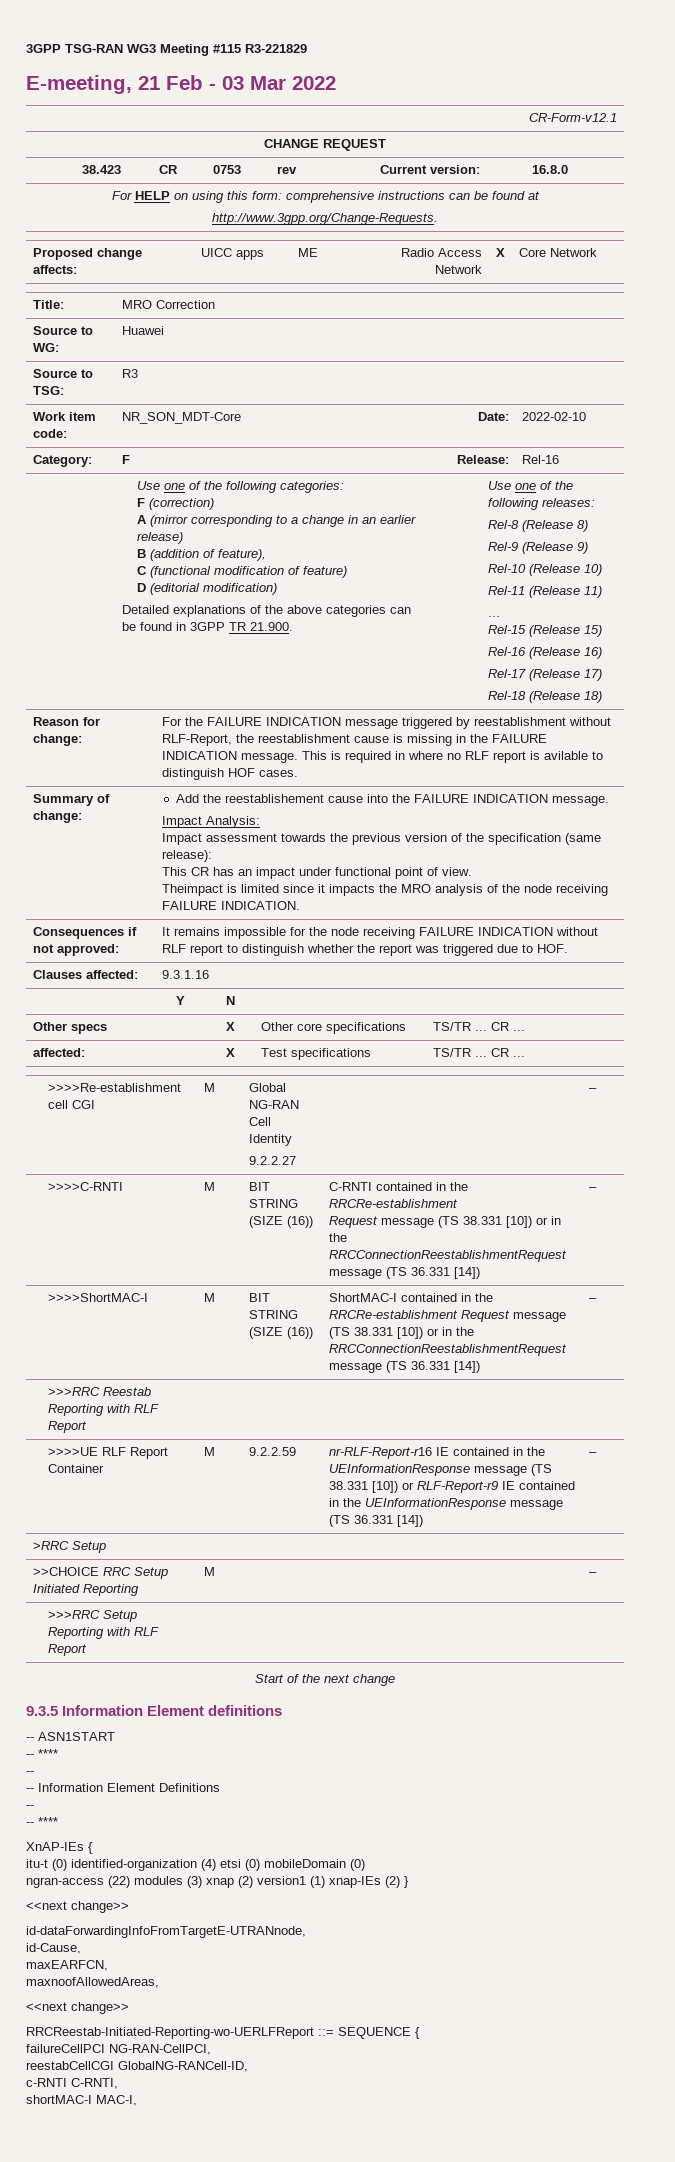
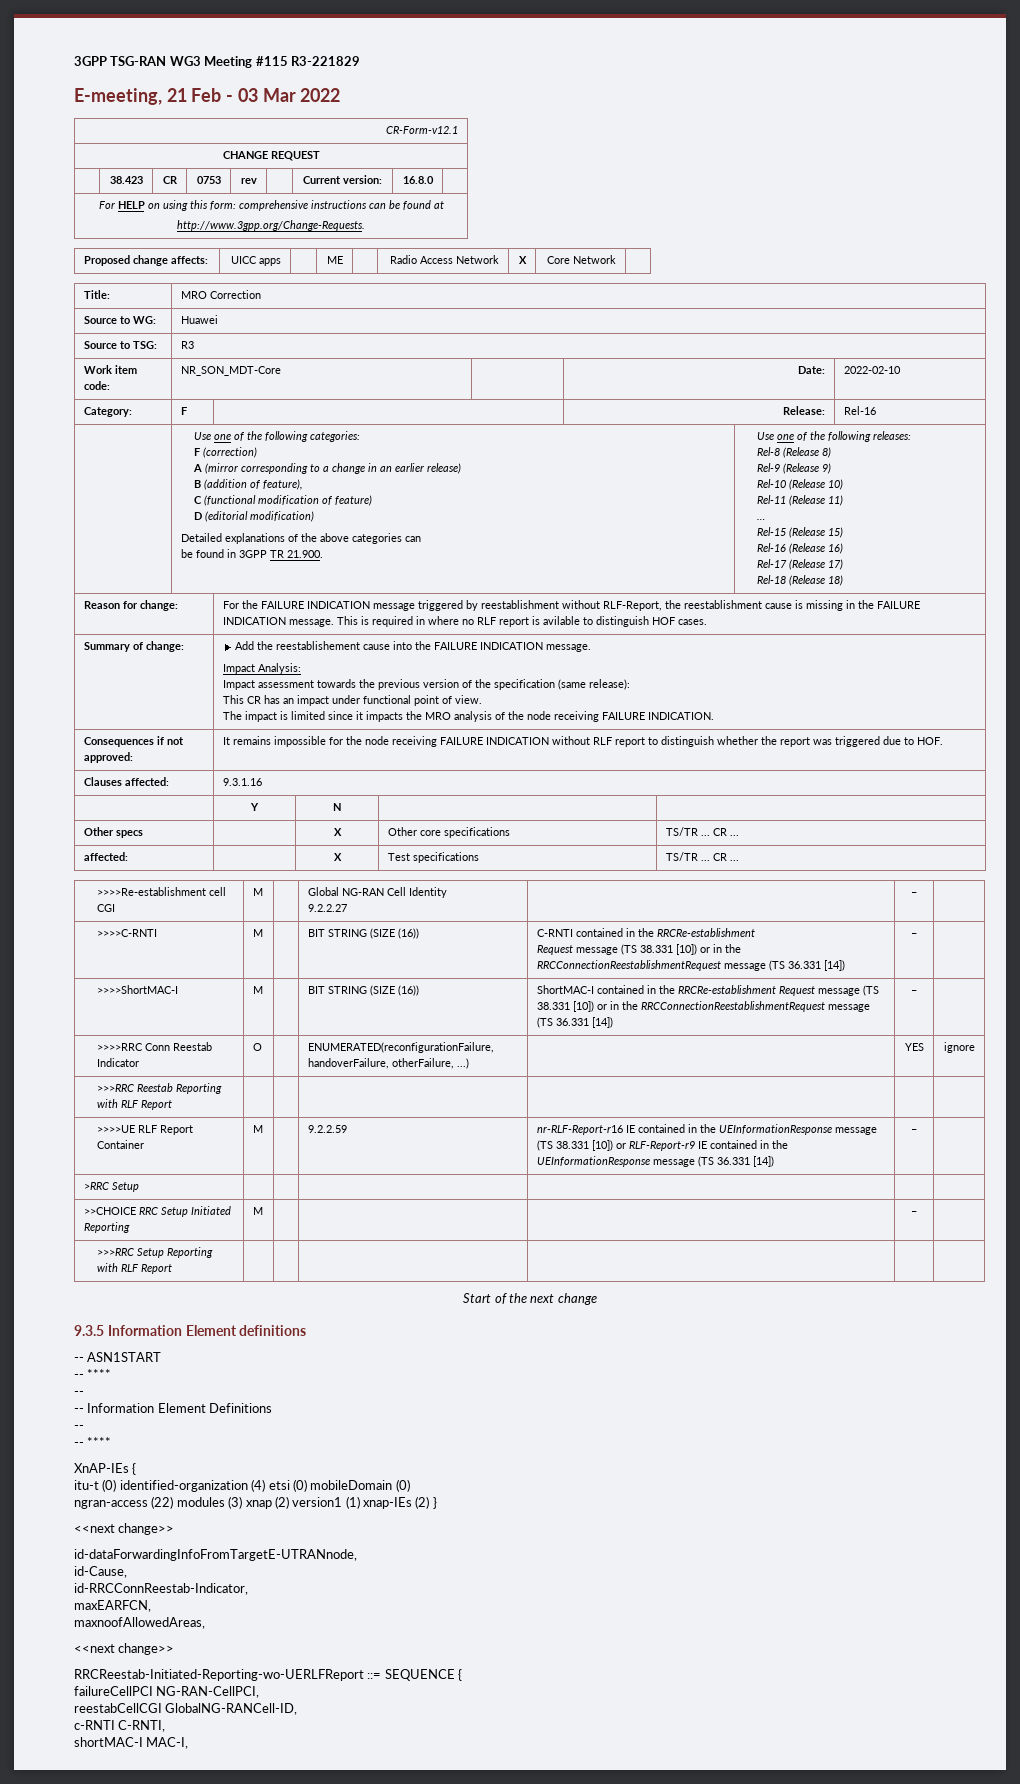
[161,884,223,896] Theimpact -> [222,711,277,722] The impact
(597, 1300) none -> [96,1042,212,1051] [96,1058,139,1067] [252,1043,262,1051] [307,1042,494,1053] [307,1058,469,1069] [904,1043,924,1051] [943,1042,975,1053] // >>>>RRC Conn Reestab Indicator | O | | ENUMERATED(reconfigurationFailure, handoverFailure, otherFailure, ...) | | YES | ignore
(81, 1948) none -> [74,1583,248,1595] // id-RRCConnReestab-Indicator,

